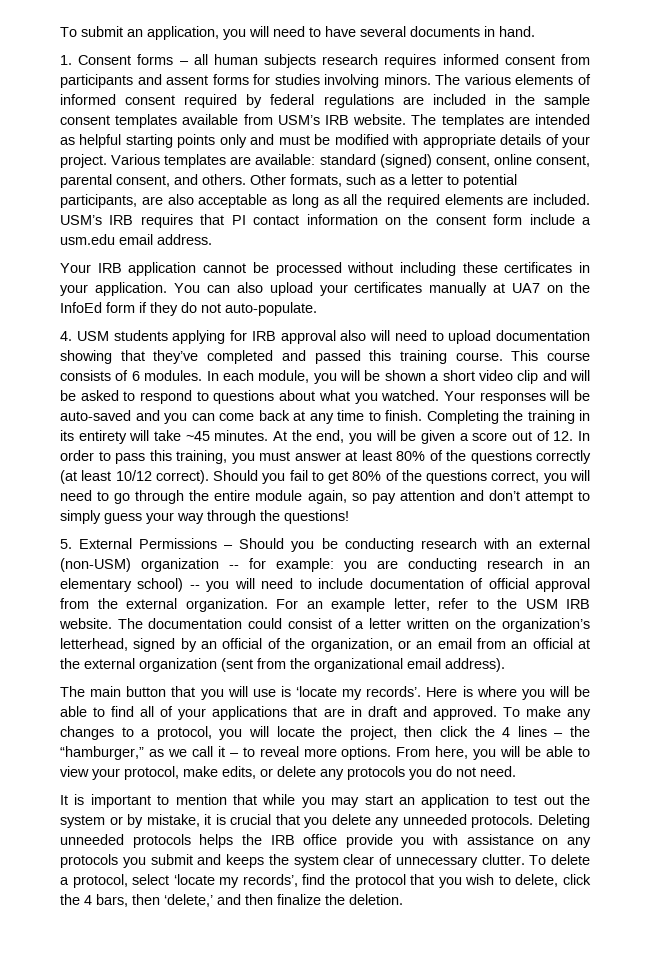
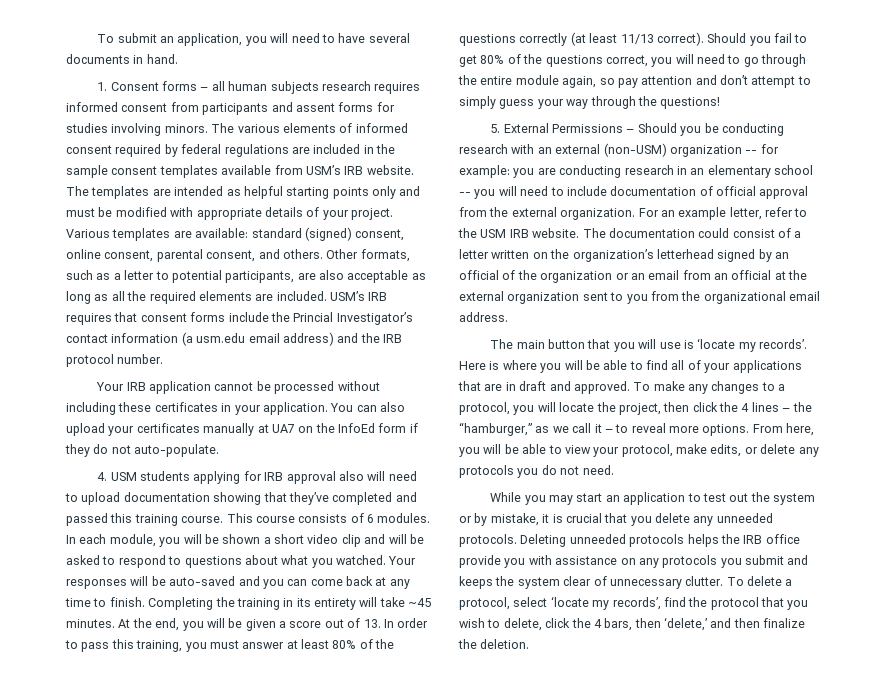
[231,214,591,225] [60,234,212,245] PI contact information on the consent form include a usm.edu email address. -> [140,312,413,325] [66,332,402,346] [66,354,164,367] consent forms include the Princial Investigator’s contact information (a usm.edu email address) and the IRB protocol number.
[553,431,574,441] 12. -> [363,619,381,628] 13.
[115,470,152,481] 10/12 -> [620,34,654,44] 11/13
[137,578,184,592] school) -> [774,165,813,175] school
[60,638,128,651] letterhead, -> [656,249,714,259] letterhead
[310,638,393,652] organization, -> [540,271,613,283] organization
[221,658,253,672] (sent -> [582,292,648,304] sent to you
[445,658,505,672] address). -> [459,312,508,322] address.
[60,794,296,808] It is important to mention that while -> [490,492,522,502] While

